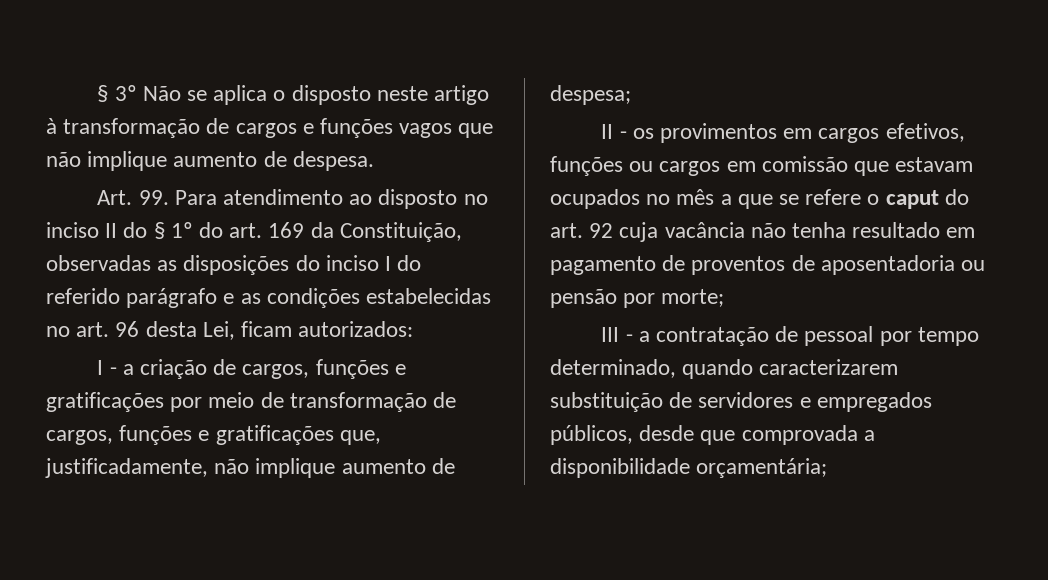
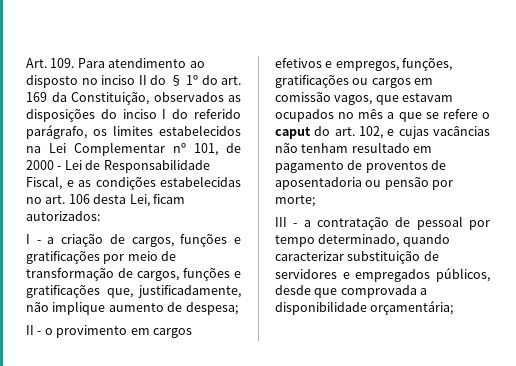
[97,85,490,105] [46,118,494,138] [46,151,374,171] [97,190,169,205] § 3º Não se aplica o disposto neste artigo à transformação de cargos e funções vagos que não implique aumento de despesa. // Art. 99. -> [26,58,75,68] Art. 109.
[46,255,151,271] observadas -> [153,92,224,102] observados
[126,288,218,308] parágrafo -> [26,125,241,139] [26,142,241,156] [26,159,210,173] [26,176,62,190] parágrafo, os limites estabelecidos na Lei Complementar nº 101, de 2000 - Lei de Responsabilidade Fiscal,
[115,321,140,337] 96 -> [68,194,90,204] 106
[632,123,965,143] [550,156,623,176] os provimentos em cargos efetivos, funções -> [44,325,192,338] [275,58,453,71] [275,75,349,88] o provimento em cargos efetivos e empregos, funções, gratificações
(848, 164) none -> [334,95,373,105] vagos,
[589,222,847,242] 92 cuja vacância não tenha -> [359,126,490,139] [275,143,349,153] 102, e cujas vacâncias não tenham
[759,359,899,375] caracterizarem -> [275,251,344,261] caracterizar

